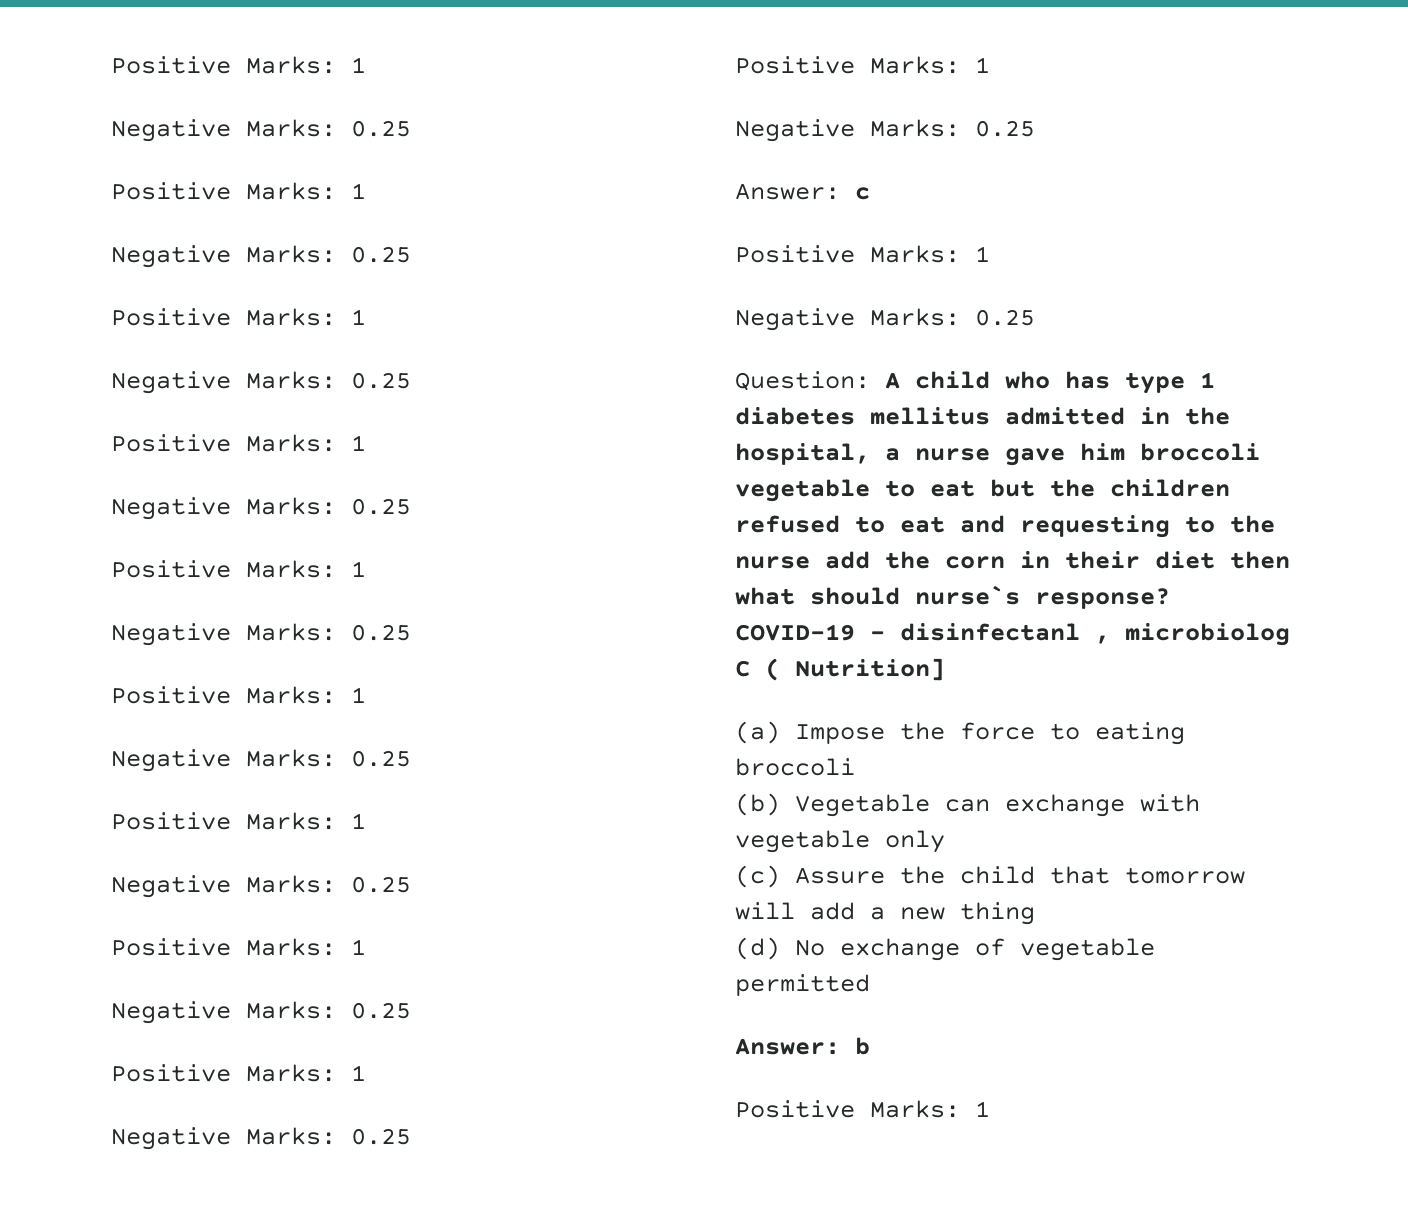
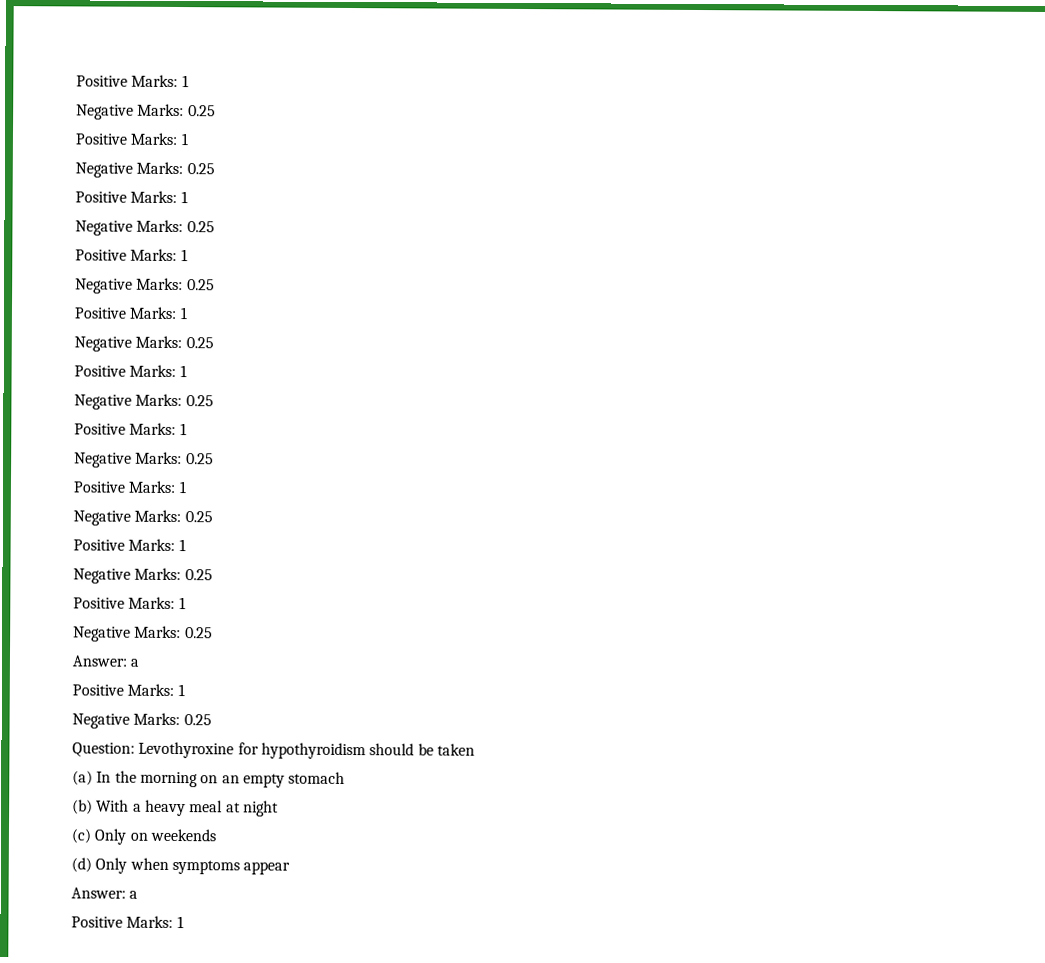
[855,187,870,200] c -> [130,658,140,667] a
[885,371,1215,394] [735,407,1230,425] [735,443,1260,466] [735,479,1230,502] [735,515,1275,538] [735,551,1290,569] [735,585,1170,609] [735,623,1290,646] [735,658,945,681] [735,721,1185,745] [735,758,855,776] [735,793,1200,817] [735,830,945,853] [735,865,1245,888] [735,902,1035,925] [735,937,1155,961] [735,974,870,996] [735,1037,870,1055] A child who has type 1 diabetes mellitus admitted in the hospital, a nurse gave him broccoli vegetable to eat but the children refused to eat and requesting to the nurse add the corn in their diet then what should nurse`s response? COVID-19 - disinfectanl , microbiolog C ( Nutrition] // (a) Impose the force to eating broccoli // (b) Vegetable can exchange with vegetable only // (c) Assure the child that tomorrow will add a new thing // (d) No exchange of vegetable permitted // Answer: b -> [138,741,475,760] [72,770,346,788] [72,799,279,817] [71,828,216,845] [71,857,291,875] [71,887,139,899] Levothyroxine for hypothyroidism should be taken // (a) In the morning on an empty stomach // (b) With a heavy meal at night // (c) Only on weekends // (d) Only when symptoms appear // Answer: a

